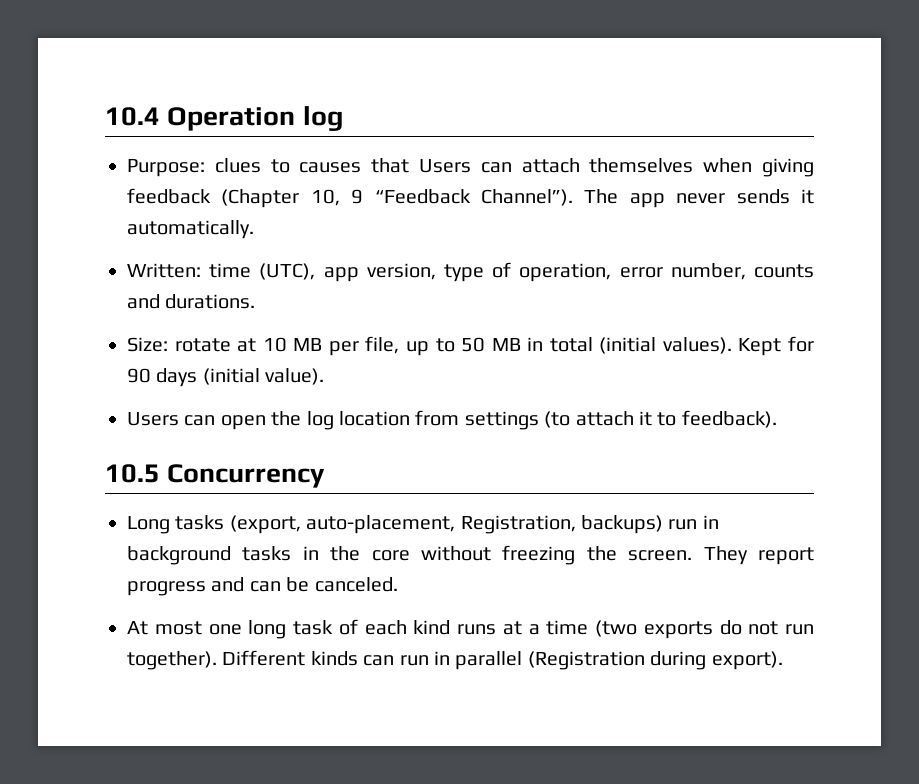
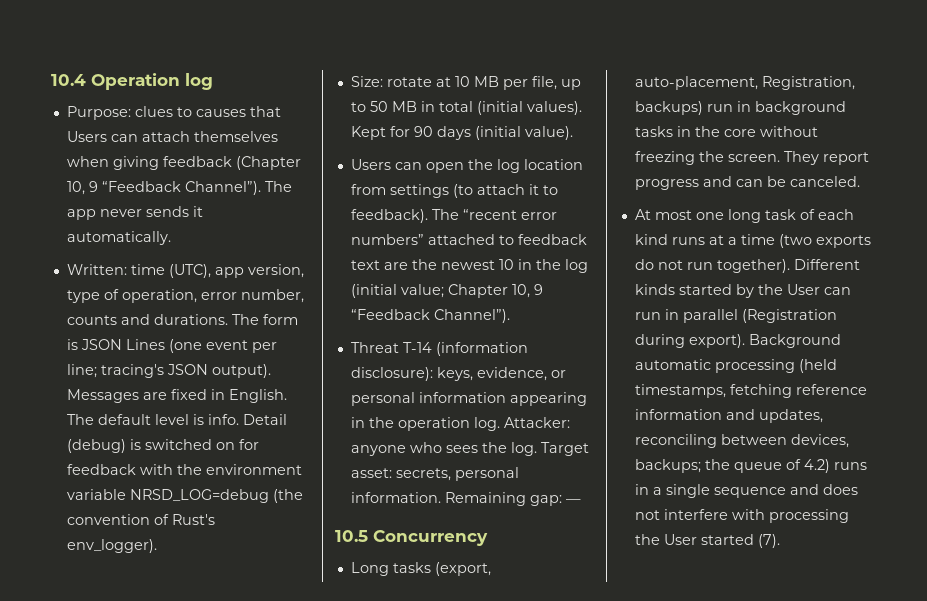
(256, 301) none -> [231,314,298,325] [66,339,277,353] [66,364,271,378] [66,389,287,403] [66,414,287,425] [66,439,259,453] [66,464,302,475] [66,489,303,503] [66,514,215,525] [66,539,157,553] The form is JSON Lines (one event per line; tracing's JSON output). Messages are fixed in English. The default level is info. Detail (debug) is switched on for feedback with the environment variable NRSD_LOG=debug (the convention of Rust's env_logger).
(777, 419) none -> [431,209,557,220] [350,234,587,245] [350,259,588,273] [350,284,543,298] [350,309,510,323] [350,342,528,356] [350,367,566,381] [350,392,587,406] [350,417,570,431] [350,442,589,456] [350,467,519,481] [350,492,581,506] The “recent error numbers” attached to feedback text are the newest 10 in the log (initial value; Chapter 10, 9 “Feedback Channel”). // Threat T-14 (information disclosure): keys, evidence, or personal information appearing in the operation log. Attacker: anyone who sees the log. Target asset: secrets, personal information. Remaining gap: —
(358, 658) none -> [678,284,820,298] started by the User
(783, 660) none -> [748,334,841,348] [634,359,837,373] [634,384,867,398] [634,409,823,423] [634,434,849,448] [634,459,867,473] [634,484,858,498] [634,509,849,523] [634,534,780,548] Background automatic processing (held timestamps, fetching reference information and updates, reconciling between devices, backups; the queue of 4.2) runs in a single sequence and does not interfere with processing the User started (7).

